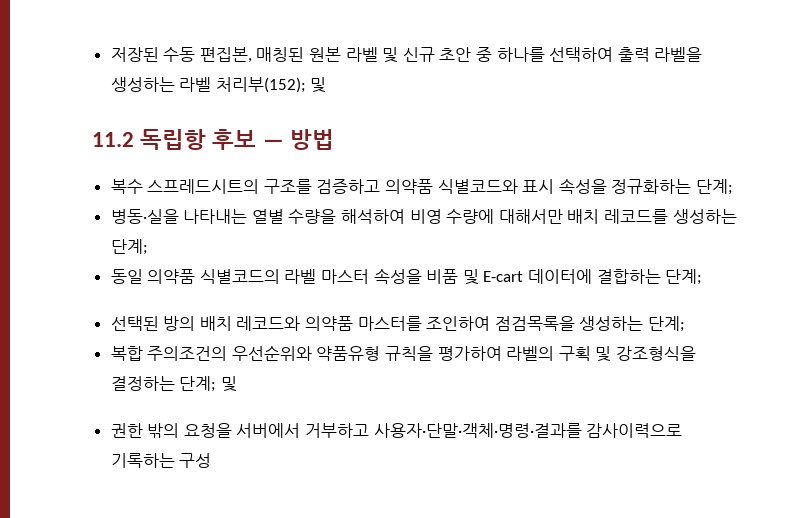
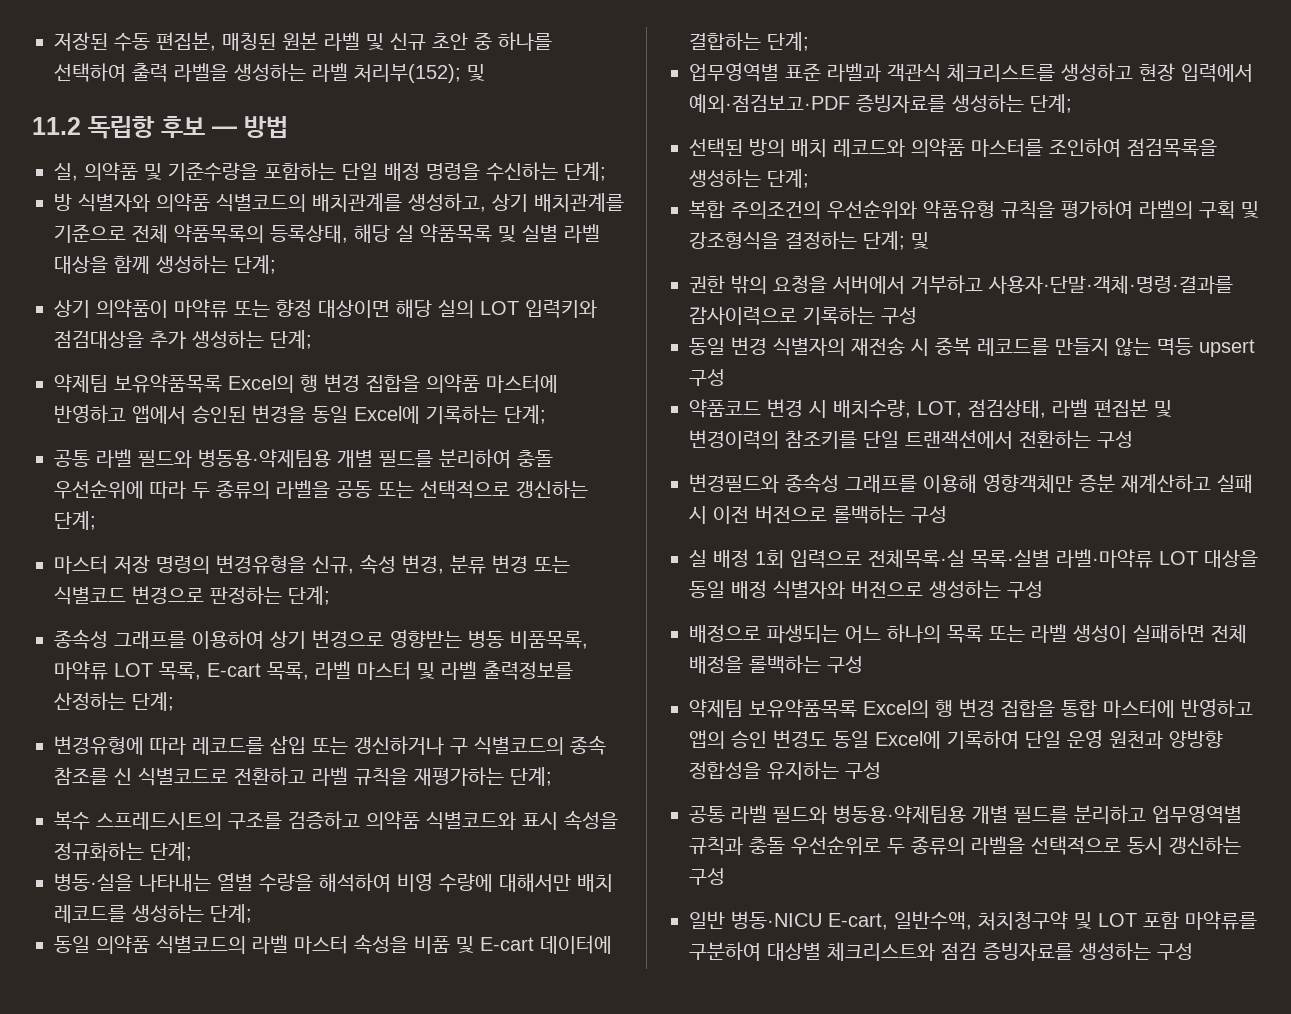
(334, 139) none -> [54,162,606,181] [54,193,624,212] [54,224,600,243] [54,255,276,274] [54,299,597,318] [54,330,312,349] [54,374,558,393] [54,404,546,424] [54,449,553,468] [54,480,588,499] [54,511,96,530] [54,554,570,574] [54,586,330,605] [54,629,588,649] [54,661,573,680] [54,692,174,711] [54,735,606,755] [54,767,552,786] // 실, 의약품 및 기준수량을 포함하는 단일 배정 명령을 수신하는 단계; // 방 식별자와 의약품 식별코드의 배치관계를 생성하고, 상기 배치관계를 기준으로 전체 약품목록의 등록상태, 해당 실 약품목록 및 실별 라벨 대상을 함께 생성하는 단계; // 상기 의약품이 마약류 또는 향정 대상이면 해당 실의 LOT 입력키와 점검대상을 추가 생성하는 단계; // 약제팀 보유약품목록 Excel의 행 변경 집합을 의약품 마스터에 반영하고 앱에서 승인된 변경을 동일 Excel에 기록하는 단계; // 공통 라벨 필드와 병동용·약제팀용 개별 필드를 분리하여 충돌 우선순위에 따라 두 종류의 라벨을 공동 또는 선택적으로 갱신하는 단계; // 마스터 저장 명령의 변경유형을 신규, 속성 변경, 분류 변경 또는 식별코드 변경으로 판정하는 단계; // 종속성 그래프를 이용하여 상기 변경으로 영향받는 병동 비품목록, 마약류 LOT 목록, E-cart 목록, 라벨 마스터 및 라벨 출력정보를 산정하는 단계; // 변경유형에 따라 레코드를 삽입 또는 갱신하거나 구 식별코드의 종속 참조를 신 식별코드로 전환하고 라벨 규칙을 재평가하는 단계;
(703, 277) none -> [689,62,1253,82] [689,94,1072,113] // 업무영역별 표준 라벨과 객관식 체크리스트를 생성하고 현장 입력에서 예외·점검보고·PDF 증빙자료를 생성하는 단계;
(212, 460) none -> [689,337,1255,357] [689,369,725,386] [689,399,1172,418] [689,430,1133,449] [689,473,1253,493] [689,505,947,524] [689,549,1258,569] [689,580,1043,599] [689,624,1247,644] [689,655,863,674] [689,698,1253,718] [689,729,1223,749] [689,761,881,780] [689,804,1242,824] [689,836,1241,855] [689,868,725,885] [689,911,1257,930] [689,942,1193,961] // 동일 변경 식별자의 재전송 시 중복 레코드를 만들지 않는 멱등 upsert 구성 // 약품코드 변경 시 배치수량, LOT, 점검상태, 라벨 편집본 및 변경이력의 참조키를 단일 트랜잭션에서 전환하는 구성 // 변경필드와 종속성 그래프를 이용해 영향객체만 증분 재계산하고 실패 시 이전 버전으로 롤백하는 구성 // 실 배정 1회 입력으로 전체목록·실 목록·실별 라벨·마약류 LOT 대상을 동일 배정 식별자와 버전으로 생성하는 구성 // 배정으로 파생되는 어느 하나의 목록 또는 라벨 생성이 실패하면 전체 배정을 롤백하는 구성 // 약제팀 보유약품목록 Excel의 행 변경 집합을 통합 마스터에 반영하고 앱의 승인 변경도 동일 Excel에 기록하여 단일 운영 원천과 양방향 정합성을 유지하는 구성 // 공통 라벨 필드와 병동용·약제팀용 개별 필드를 분리하고 업무영역별 규칙과 충돌 우선순위로 두 종류의 라벨을 선택적으로 동시 갱신하는 구성 // 일반 병동·NICU E-cart, 일반수액, 처치청구약 및 LOT 포함 마약류를 구분하여 대상별 체크리스트와 점검 증빙자료를 생성하는 구성

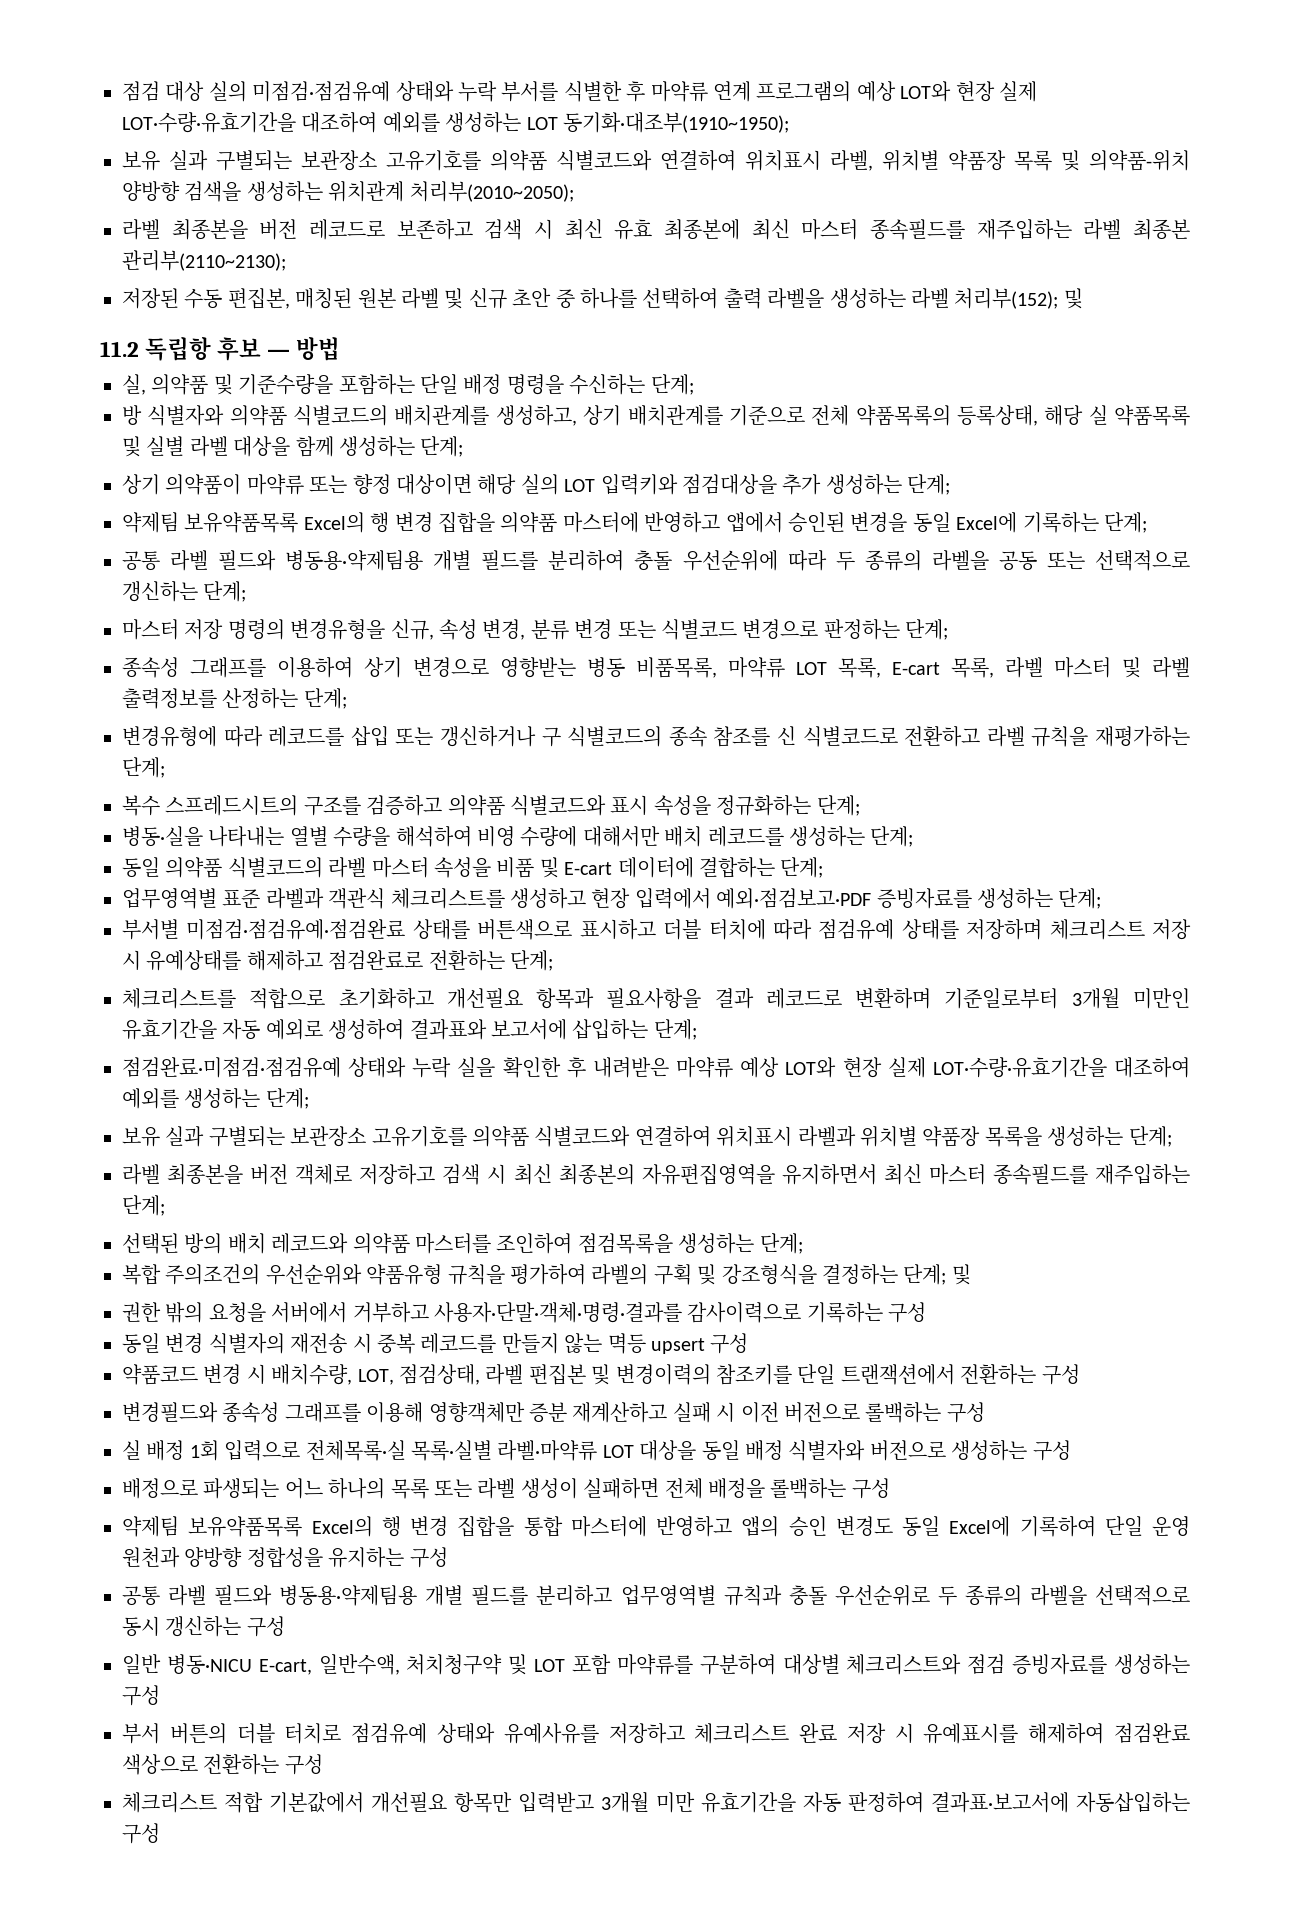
(54, 41) none -> [122,81,1037,102] [122,112,789,133] [122,150,1190,171] [122,181,574,202] [122,219,1190,240] [122,250,286,271] 점검 대상 실의 미점검·점검유예 상태와 누락 부서를 식별한 후 마약류 연계 프로그램의 예상 LOT와 현장 실제 LOT·수량·유효기간을 대조하여 예외를 생성하는 LOT 동기화·대조부(1910~1950); // 보유 실과 구별되는 보관장소 고유기호를 의약품 식별코드와 연결하여 위치표시 라벨, 위치별 약품장 목록 및 의약품-위치 양방향 검색을 생성하는 위치관계 처리부(2010~2050); // 라벨 최종본을 버전 레코드로 보존하고 검색 시 최신 유효 최종본에 최신 마스터 종속필드를 재주입하는 라벨 최종본 관리부(2110~2130); //
(1072, 103) none -> [122,919,1191,940] [122,950,553,971] [122,987,1190,1009] [122,1019,697,1040] [122,1057,1191,1078] [122,1088,309,1109] [122,1126,1172,1147] [122,1164,1190,1185] [122,1195,165,1216] // 부서별 미점검·점검유예·점검완료 상태를 버튼색으로 표시하고 더블 터치에 따라 점검유예 상태를 저장하며 체크리스트 저장 시 유예상태를 해제하고 점검완료로 전환하는 단계; // 체크리스트를 적합으로 초기화하고 개선필요 항목과 필요사항을 결과 레코드로 변환하며 기준일로부터 3개월 미만인 유효기간을 자동 예외로 생성하여 결과표와 보고서에 삽입하는 단계; // 점검완료·미점검·점검유예 상태와 누락 실을 확인한 후 내려받은 마약류 예상 LOT와 현장 실제 LOT·수량·유효기간을 대조하여 예외를 생성하는 단계; // 보유 실과 구별되는 보관장소 고유기호를 의약품 식별코드와 연결하여 위치표시 라벨과 위치별 약품장 목록을 생성하는 단계; // 라벨 최종본을 버전 객체로 저장하고 검색 시 최신 최종본의 자유편집영역을 유지하면서 최신 마스터 종속필드를 재주입하는 단계;
(1193, 951) none -> [122,1723,1191,1744] [122,1754,323,1775] [122,1791,1190,1813] [122,1823,160,1844] // 부서 버튼의 더블 터치로 점검유예 상태와 유예사유를 저장하고 체크리스트 완료 저장 시 유예표시를 해제하여 점검완료 색상으로 전환하는 구성 // 체크리스트 적합 기본값에서 개선필요 항목만 입력받고 3개월 미만 유효기간을 자동 판정하여 결과표·보고서에 자동삽입하는 구성

